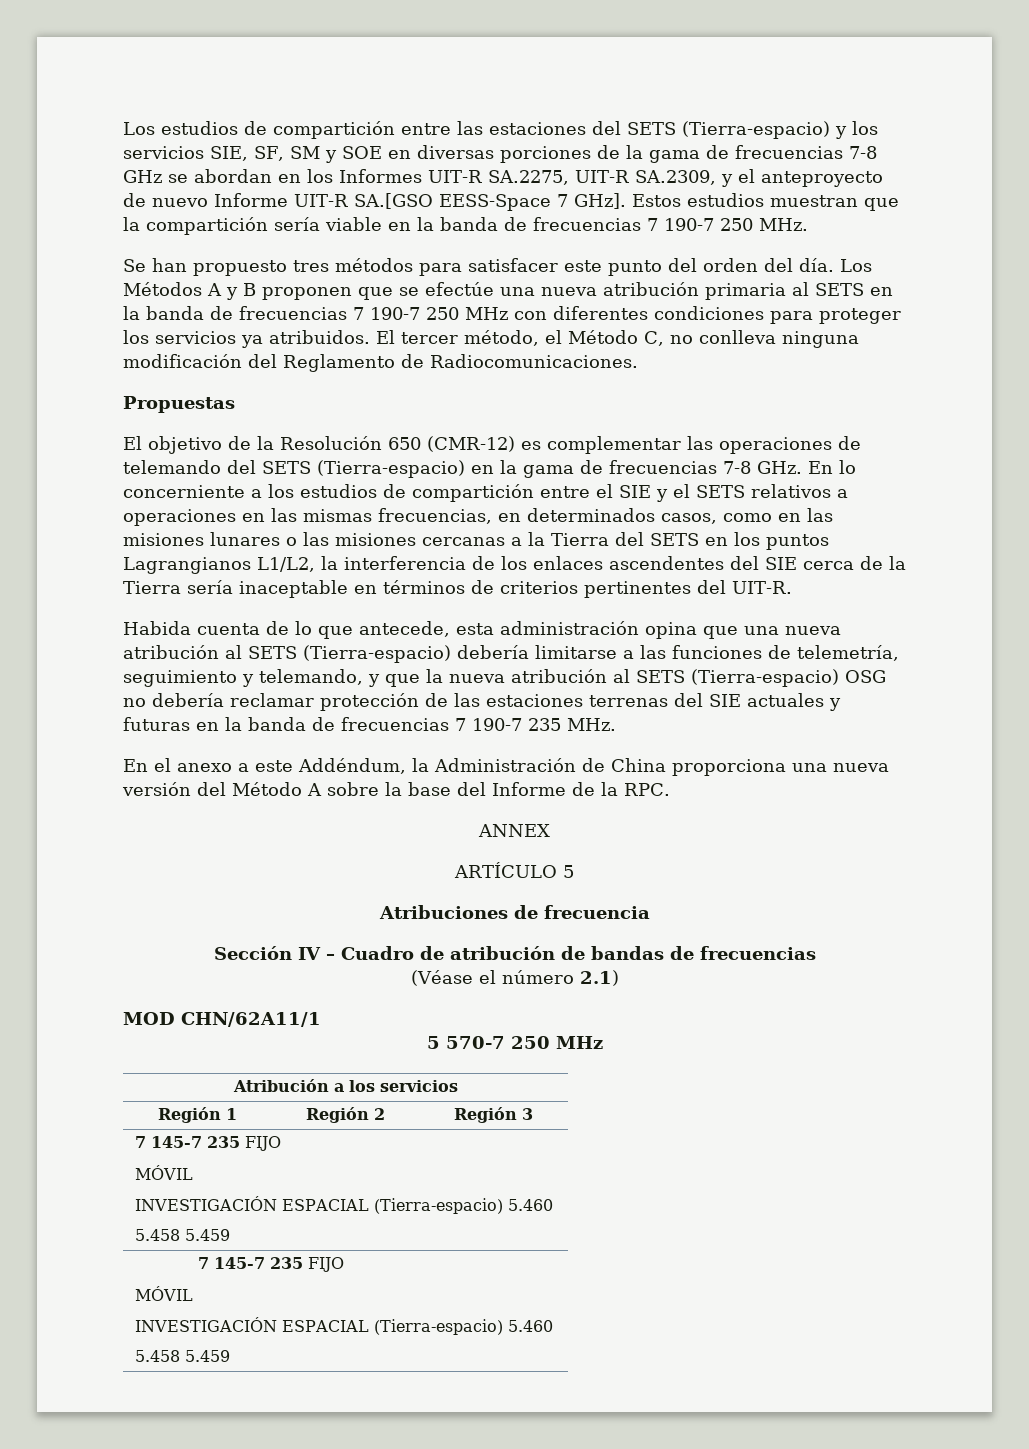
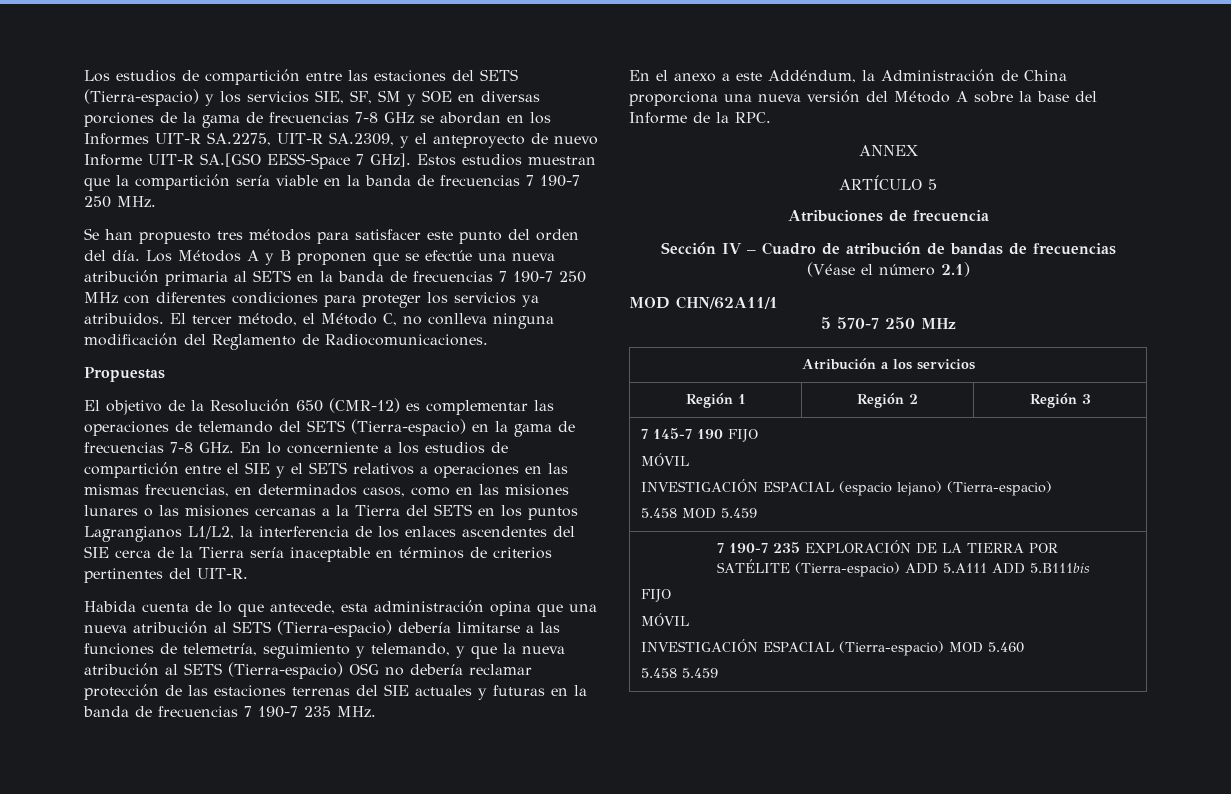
[206,1136,281,1151] [134,1165,193,1180] [134,1196,553,1214] [134,1229,230,1241] [198,1257,345,1272] [134,1286,193,1301] [134,1317,553,1335] [134,1350,230,1362] 235 FIJO // MÓVIL // INVESTIGACIÓN ESPACIAL (Tierra-espacio) 5.460 // 5.458 5.459 // 7 145-7 235 FIJO // MÓVIL // INVESTIGACIÓN ESPACIAL (Tierra-espacio) 5.460 // 5.458 5.459 -> [696,429,758,442] [640,453,689,466] [640,479,1053,496] [640,508,757,519] [717,540,1059,554] [717,559,1091,577] [640,589,671,602] [640,613,689,626] [640,639,1025,656] [640,668,718,678] 190 FIJO // MÓVIL // INVESTIGACIÓN ESPACIAL (espacio lejano) (Tierra-espacio) // 5.458 MOD 5.459 // 7 190-7 235 EXPLORACIÓN DE LA TIERRA POR SATÉLITE (Tierra-espacio) ADD 5.A111 ADD 5.B111bis // FIJO // MÓVIL // INVESTIGACIÓN ESPACIAL (Tierra-espacio) MOD 5.460 // 5.458 5.459

